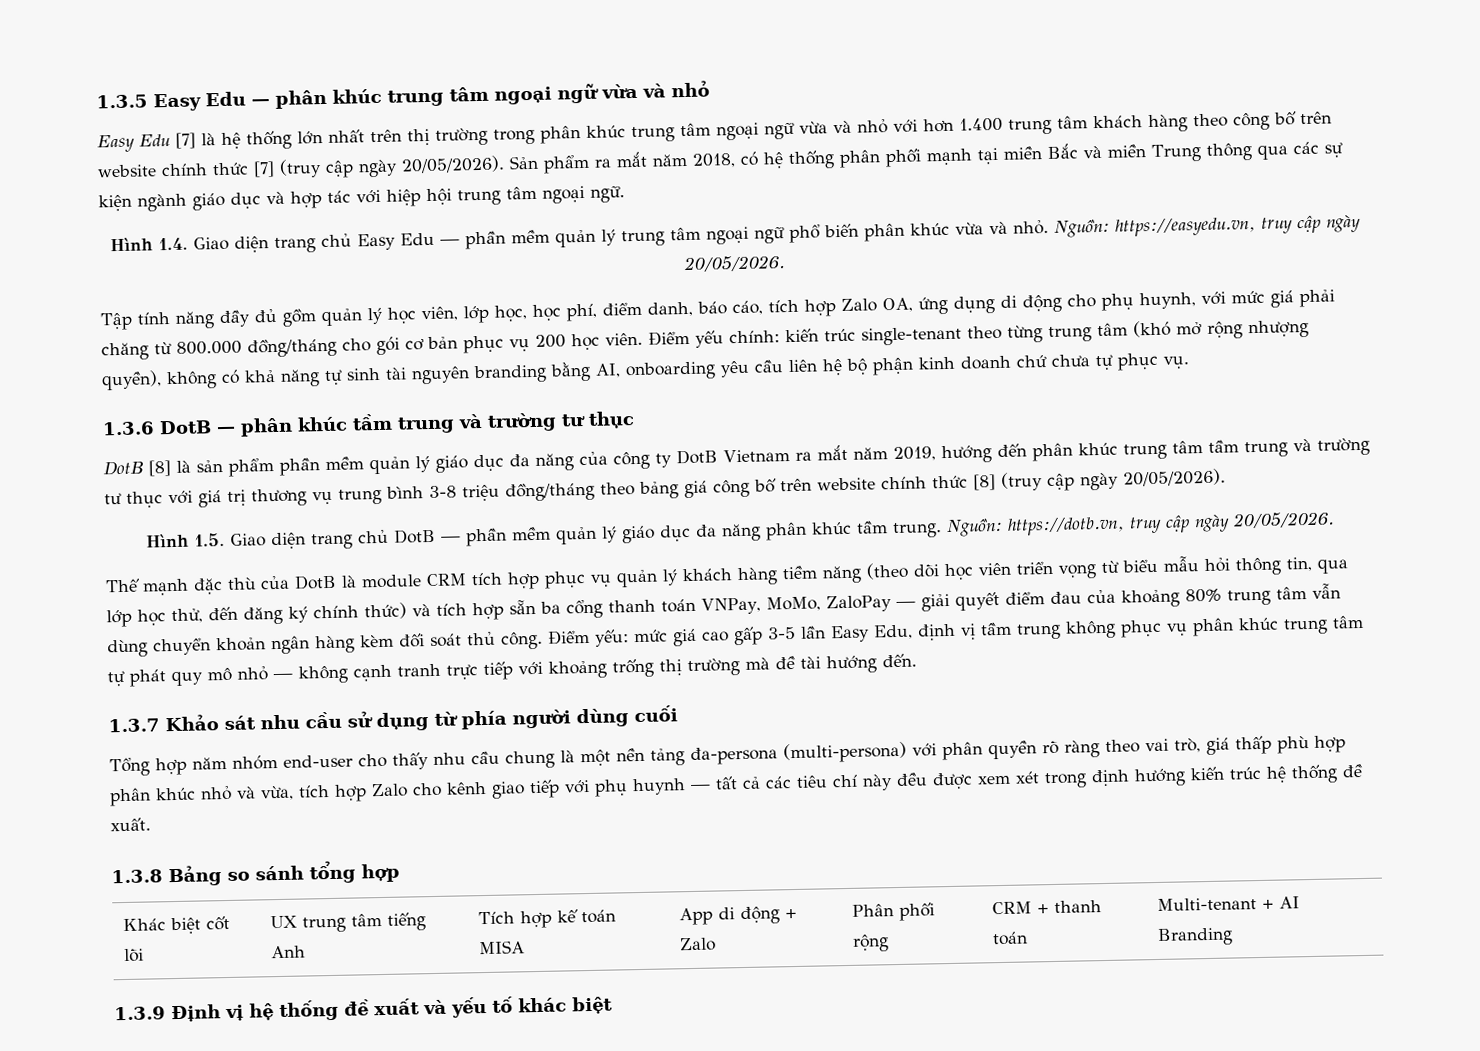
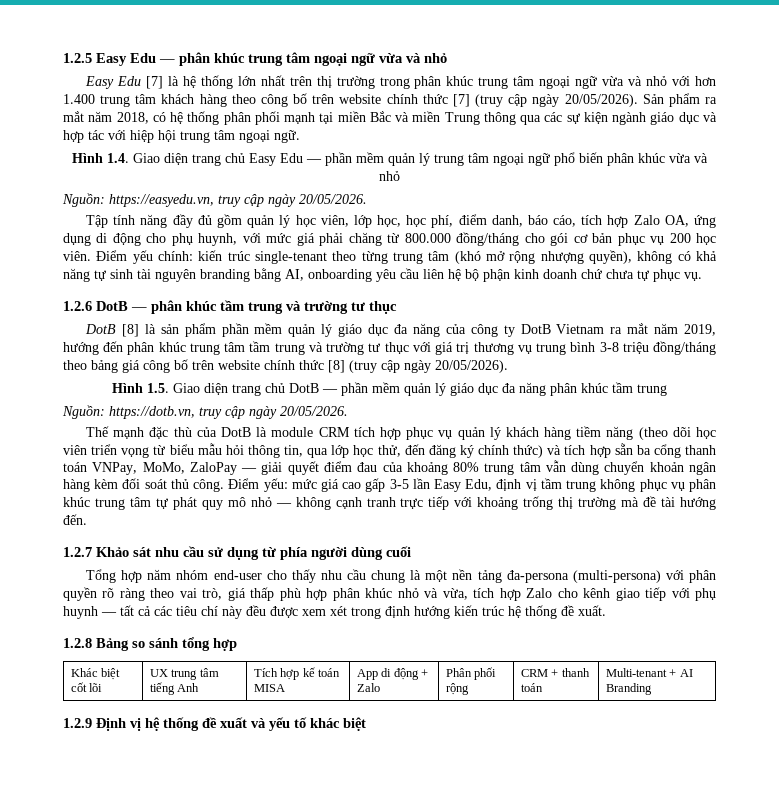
[96,94,148,109] 1.3.5 -> [63,53,92,63] 1.2.5
[1012,219,1049,235] nhỏ. -> [379,171,400,181] nhỏ //
[102,421,155,436] 1.3.6 -> [63,301,92,311] 1.2.6
[892,522,942,539] trung. -> [637,384,667,396] trung //
[108,718,160,733] 1.3.7 -> [63,547,92,557] 1.2.7
[111,869,163,884] 1.3.8 -> [63,638,92,648] 1.2.8
[114,1006,166,1021] 1.3.9 -> [63,718,92,728] 1.2.9

